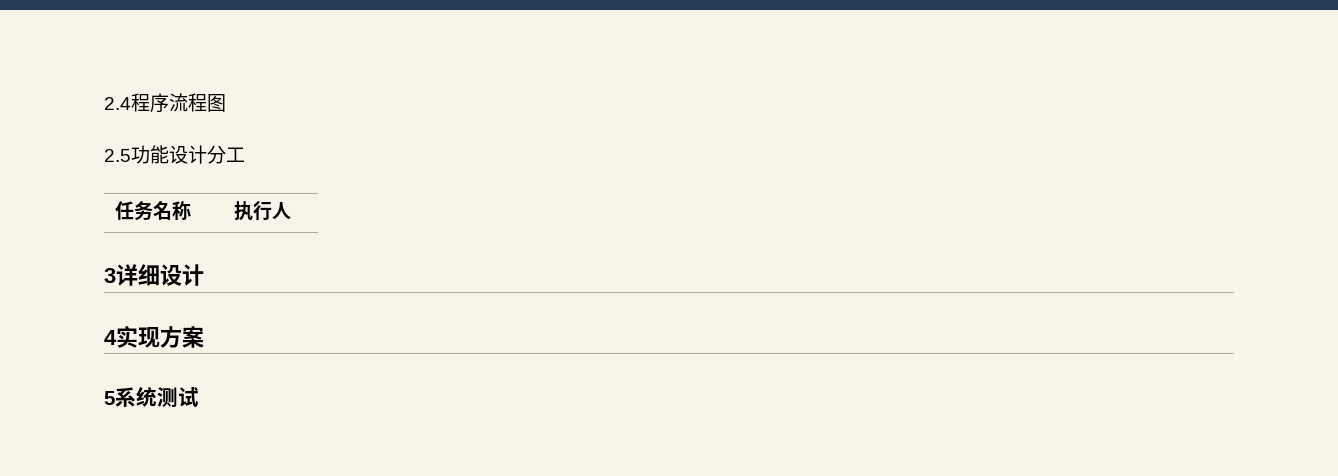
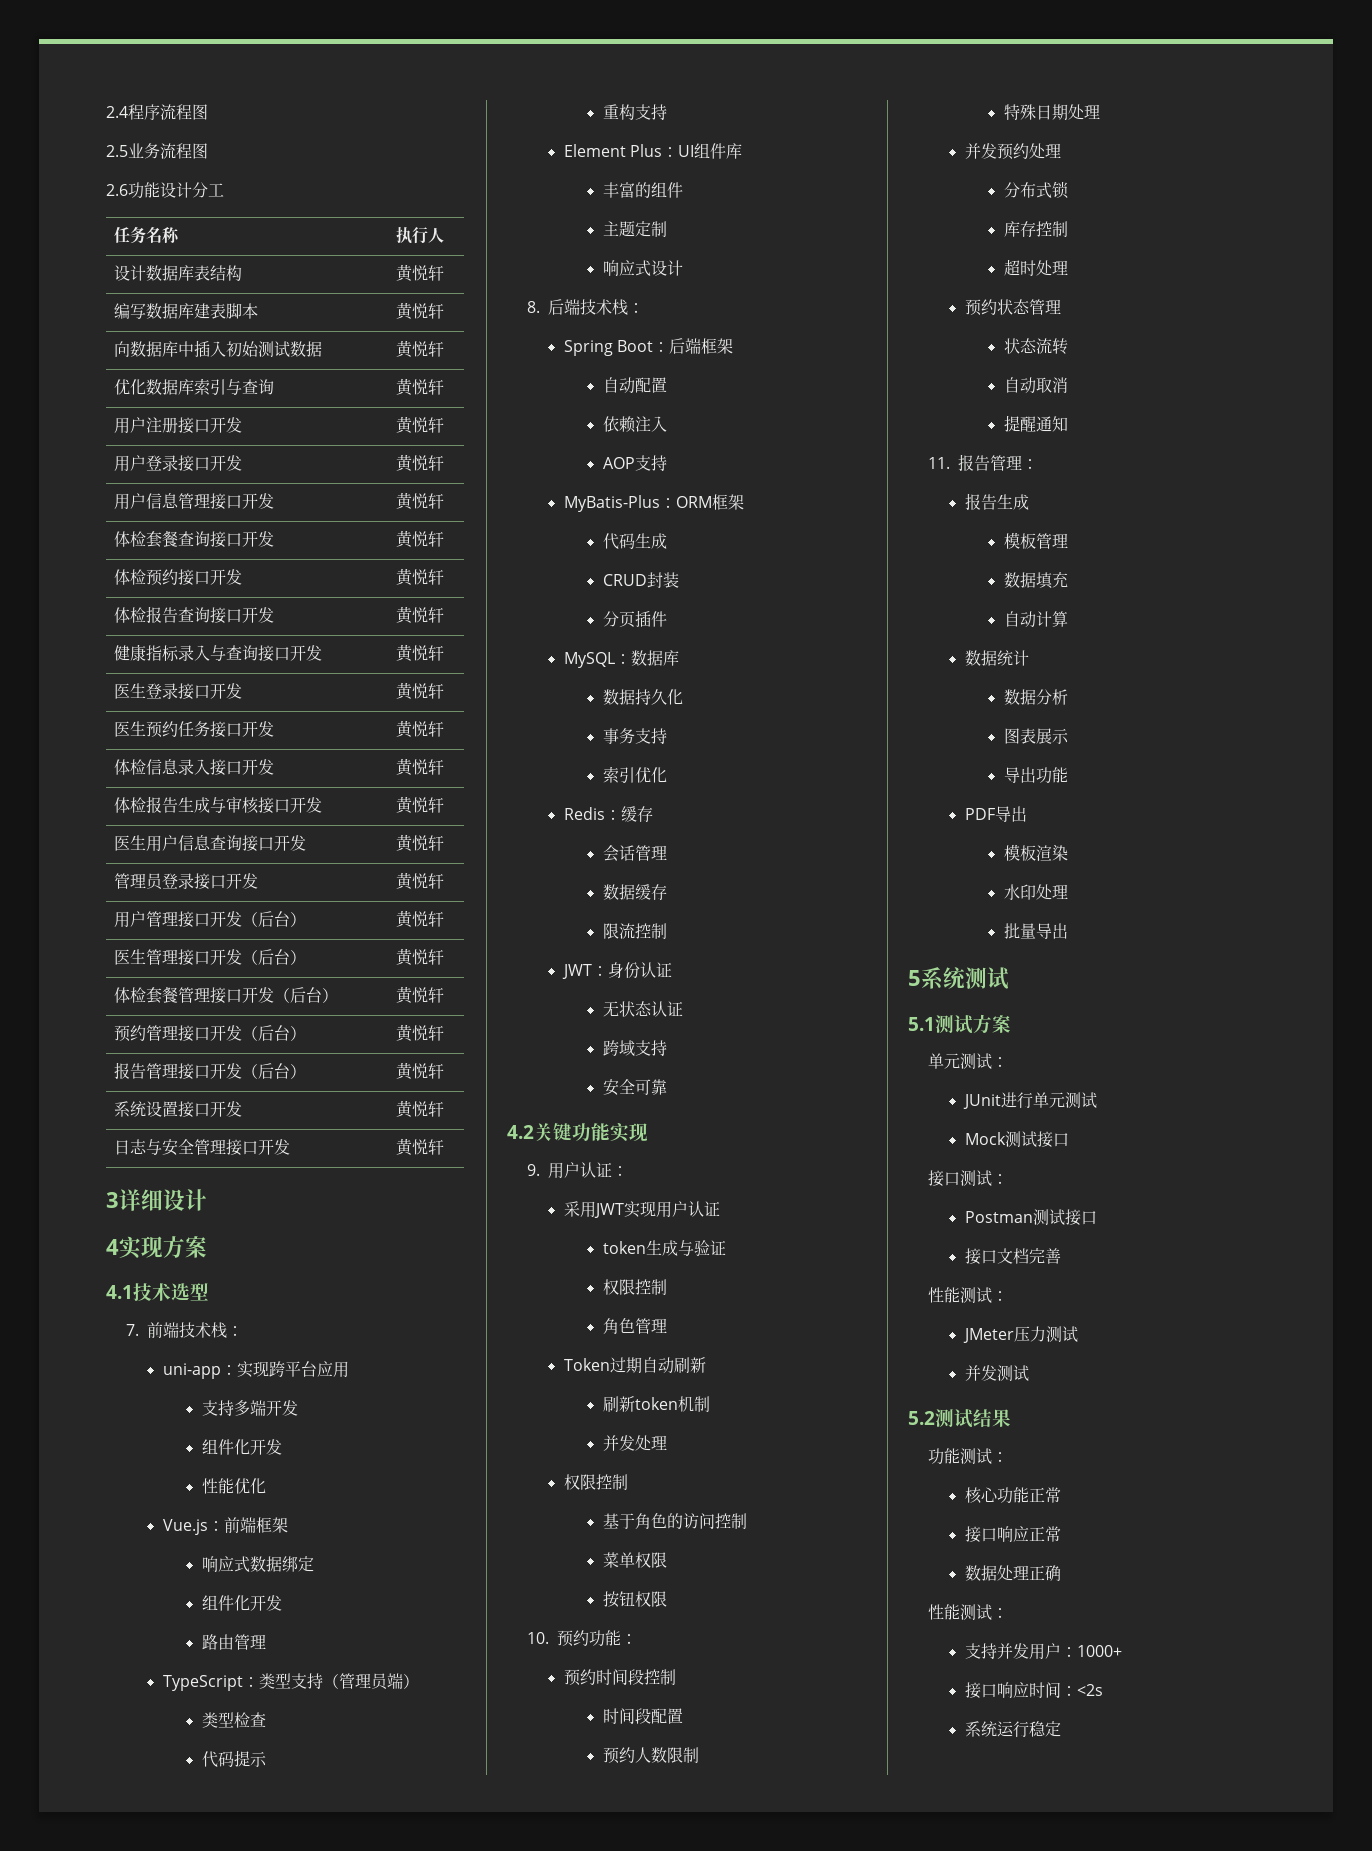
(131, 155) none -> [128,143,208,159] [106,184,128,196] 业务流程图 // 2.6
(292, 211) none -> [114,265,243,281] [396,264,445,282] [114,303,259,319] [396,302,445,320] [114,340,323,357] [396,340,445,358] [114,378,275,396] [396,378,445,396] [114,417,243,434] [396,416,445,434] [114,455,243,472] [396,454,445,472] [114,493,275,510] [396,492,445,510] [114,530,275,548] [396,530,445,548] [114,569,243,586] [396,568,445,586] [114,606,275,624] [396,606,445,624] [114,644,323,662] [396,644,445,662] [114,683,243,700] [396,682,445,700] [114,721,275,738] [396,720,445,738] [114,759,275,776] [396,758,445,776] [114,796,323,814] [396,796,445,814] [114,835,307,852] [396,834,445,852] [114,873,259,890] [396,872,445,890] [114,911,307,928] [396,910,445,928] [114,949,307,966] [396,948,445,966] [114,986,339,1004] [396,986,445,1004] [114,1025,307,1042] [396,1024,445,1042] [114,1062,307,1080] [396,1062,445,1080] [114,1101,243,1118] [396,1100,445,1118] [114,1139,291,1156] [396,1138,445,1156] // 设计数据库表结构 | 黄悦轩 // 编写数据库建表脚本 | 黄悦轩 // 向数据库中插入初始测试数据 | 黄悦轩 // 优化数据库索引与查询 | 黄悦轩 // 用户注册接口开发 | 黄悦轩 // 用户登录接口开发 | 黄悦轩 // 用户信息管理接口开发 | 黄悦轩 // 体检套餐查询接口开发 | 黄悦轩 // 体检预约接口开发 | 黄悦轩 // 体检报告查询接口开发 | 黄悦轩 // 健康指标录入与查询接口开发 | 黄悦轩 // 医生登录接口开发 | 黄悦轩 // 医生预约任务接口开发 | 黄悦轩 // 体检信息录入接口开发 | 黄悦轩 // 体检报告生成与审核接口开发 | 黄悦轩 // 医生用户信息查询接口开发 | 黄悦轩 // 管理员登录接口开发 | 黄悦轩 // 用户管理接口开发（后台） | 黄悦轩 // 医生管理接口开发（后台） | 黄悦轩 // 体检套餐管理接口开发（后台） | 黄悦轩 // 预约管理接口开发（后台） | 黄悦轩 // 报告管理接口开发（后台） | 黄悦轩 // 系统设置接口开发 | 黄悦轩 // 日志与安全管理接口开发 | 黄悦轩
[104,386,199,407] 5系统测试 -> [106,1283,209,1301] [125,1322,243,1338] [162,1361,349,1379] [201,1400,298,1416] [201,1439,282,1455] [201,1478,266,1494] [162,1517,288,1535] [201,1556,314,1572] [201,1595,282,1611] [201,1634,266,1650] [162,1673,419,1691] [201,1712,266,1728] [201,1750,267,1768] [602,104,667,120] [563,143,743,159] [602,182,683,198] [602,221,667,237] [602,260,683,276] [526,299,644,315] [563,338,734,356] [602,377,667,394] [602,416,667,433] [602,455,667,471] [563,494,744,512] [602,533,667,550] [602,572,679,588] [602,610,667,628] [563,650,679,668] [602,689,683,705] [602,728,667,744] [602,766,667,784] [563,806,653,822] [602,845,667,862] [602,884,667,900] [602,923,667,939] [561,962,672,979] [602,1001,683,1017] [602,1040,667,1056] [602,1079,667,1096] [507,1123,648,1142] [526,1162,628,1179] [563,1201,720,1218] [602,1240,726,1256] [602,1279,667,1295] [602,1318,667,1334] [563,1357,706,1374] [602,1396,710,1412] [602,1435,667,1451] [563,1474,628,1490] [602,1513,747,1529] [602,1552,667,1568] [602,1591,667,1608] [526,1630,637,1647] [563,1669,676,1686] [602,1708,683,1724] [602,1747,699,1764] [1003,104,1100,121] [964,143,1061,160] [1003,181,1069,199] [1003,221,1068,237] [1003,259,1068,276] [964,299,1061,316] [1003,338,1068,355] [1003,377,1068,394] [1003,415,1068,432] [927,454,1038,471] [964,493,1029,510] [1003,532,1068,549] [1003,572,1068,589] [1003,611,1068,628] [964,650,1029,666] [1003,689,1068,705] [1003,728,1069,744] [1003,767,1068,784] [964,806,1027,822] [1003,844,1068,861] [1003,884,1068,900] [1003,923,1068,939] [908,967,1009,990] [908,1014,1011,1034] [927,1053,1008,1069] [962,1092,1097,1109] [964,1131,1069,1148] [927,1170,1008,1187] [964,1209,1097,1226] [964,1248,1061,1265] [927,1287,1008,1303] [962,1326,1078,1343] [964,1365,1029,1381] [908,1409,1011,1428] [927,1448,1008,1465] [964,1487,1061,1504] [964,1526,1061,1543] [964,1565,1061,1581] [927,1604,1008,1620] [964,1643,1122,1660] [964,1682,1103,1699] [964,1721,1061,1738] 4.1技术选型 // 7.前端技术栈： // uni-app：实现跨平台应用 // 支持多端开发 // 组件化开发 // 性能优化 // Vue.js：前端框架 // 响应式数据绑定 // 组件化开发 // 路由管理 // TypeScript：类型支持（管理员端） // 类型检查 // 代码提示 // 重构支持 // Element Plus：UI组件库 // 丰富的组件 // 主题定制 // 响应式设计 // 8.后端技术栈： // Spring Boot：后端框架 // 自动配置 // 依赖注入 // AOP支持 // MyBatis-Plus：ORM框架 // 代码生成 // CRUD封装 // 分页插件 // MySQL：数据库 // 数据持久化 // 事务支持 // 索引优化 // Redis：缓存 // 会话管理 // 数据缓存 // 限流控制 // JWT：身份认证 // 无状态认证 // 跨域支持 // 安全可靠 // 4.2关键功能实现 // 9.用户认证： // 采用JWT实现用户认证 // token生成与验证 // 权限控制 // 角色管理 // Token过期自动刷新 // 刷新token机制 // 并发处理 // 权限控制 // 基于角色的访问控制 // 菜单权限 // 按钮权限 // 10.预约功能： // 预约时间段控制 // 时间段配置 // 预约人数限制 // 特殊日期处理 // 并发预约处理 // 分布式锁 // 库存控制 // 超时处理 // 预约状态管理 // 状态流转 // 自动取消 // 提醒通知 // 11.报告管理： // 报告生成 // 模板管理 // 数据填充 // 自动计算 // 数据统计 // 数据分析 // 图表展示 // 导出功能 // PDF导出 // 模板渲染 // 水印处理 // 批量导出 // 5系统测试 // 5.1测试方案 // 单元测试： // JUnit进行单元测试 // Mock测试接口 // 接口测试： // Postman测试接口 // 接口文档完善 // 性能测试： // JMeter压力测试 // 并发测试 // 5.2测试结果 // 功能测试： // 核心功能正常 // 接口响应正常 // 数据处理正确 // 性能测试： // 支持并发用户：1000+ // 接口响应时间：<2s // 系统运行稳定

